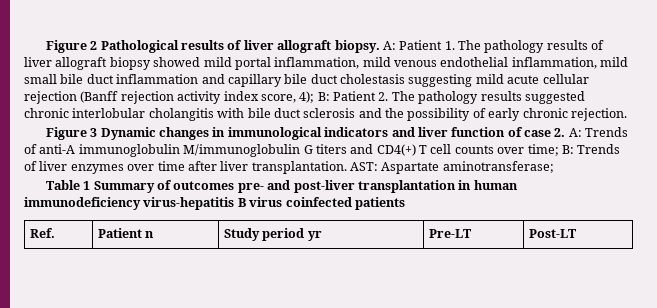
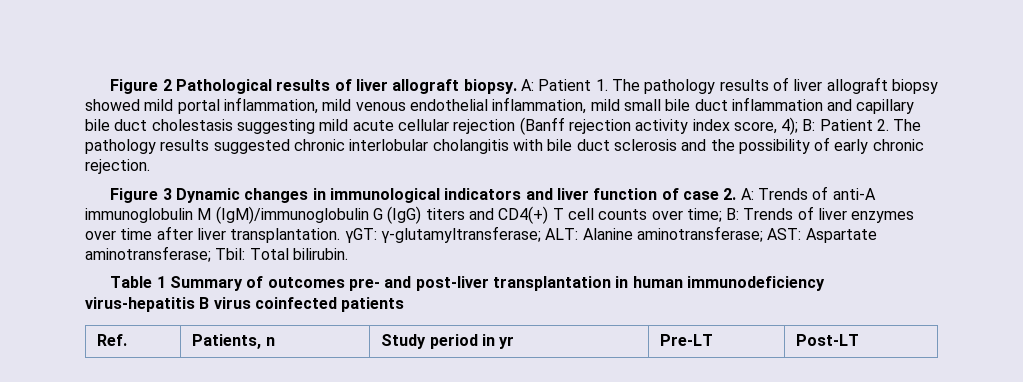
[183,144,313,157] M/immunoglobulin G -> [197,206,422,224] M (IgM)/immunoglobulin G (IgG)
(347, 167) none -> [344,226,763,243] γGT: γ-glutamyltransferase; ALT: Alanine aminotransferase;
(554, 167) none -> [215,248,348,260] Tbil: Total bilirubin.
[97,228,142,238] Patient -> [192,334,262,349] Patients,
(305, 234) none -> [482,334,496,346] in

